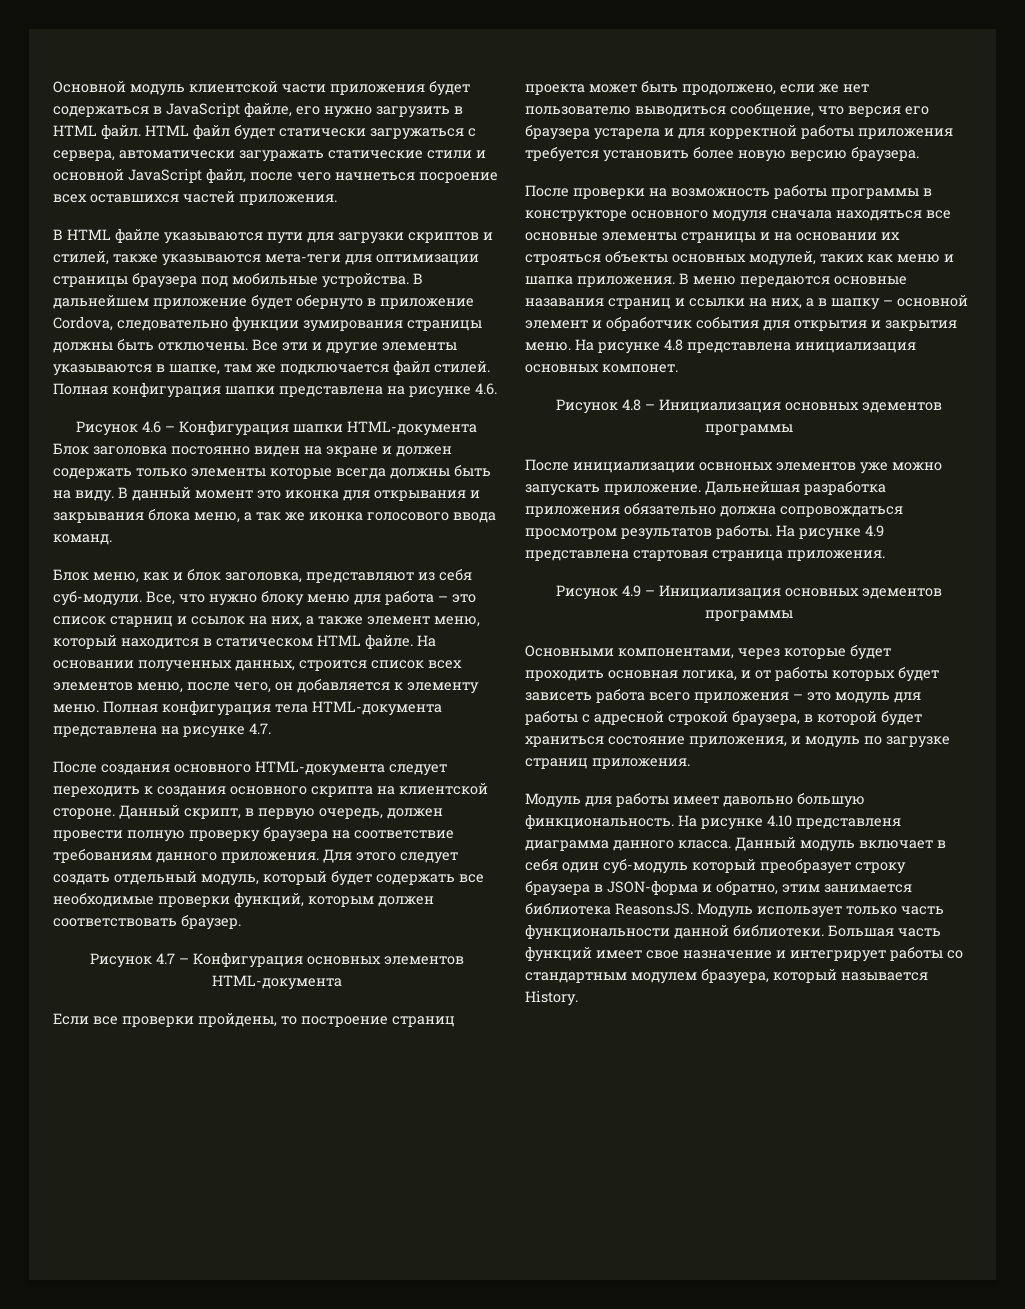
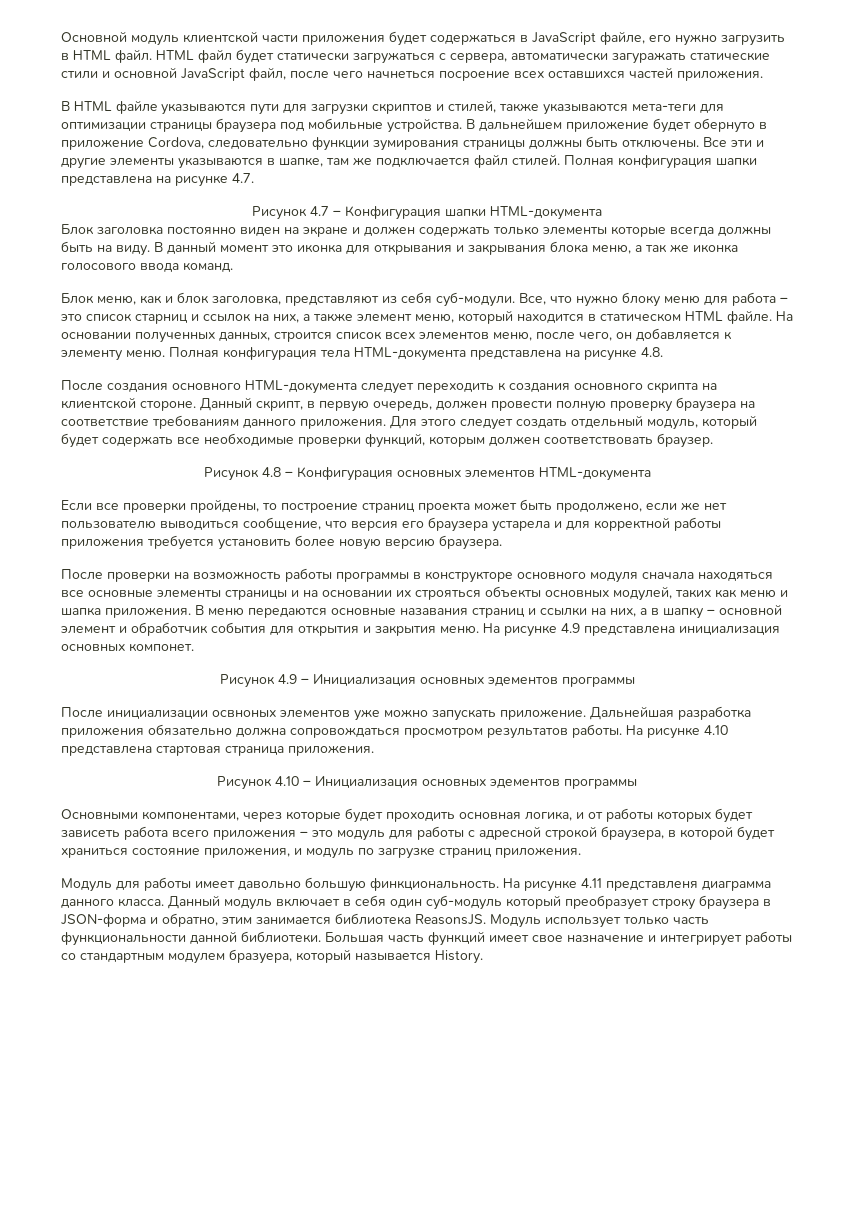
[475,383,497,395] [76,421,161,436] 4.6. // Рисунок 4.6 -> [232,173,254,183] [252,206,329,220] 4.7. // Рисунок 4.7
[249,723,271,734] 4.7. -> [641,347,663,357] 4.8.
[155,953,175,964] 4.7 -> [261,467,281,477] 4.8
[664,339,683,351] 4.8 -> [561,623,580,633] 4.9
[621,399,641,411] 4.8 -> [277,674,297,684] 4.9
[865,525,884,537] 4.9 -> [704,725,728,735] 4.10
[621,585,641,597] 4.9 -> [275,776,299,786] 4.10
[767,815,792,827] 4.10 -> [581,878,602,888] 4.11

